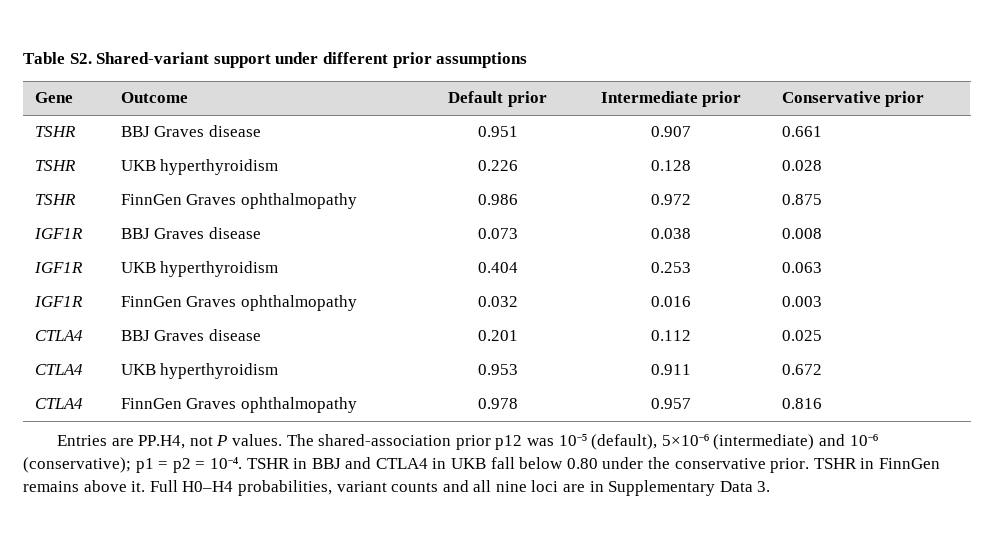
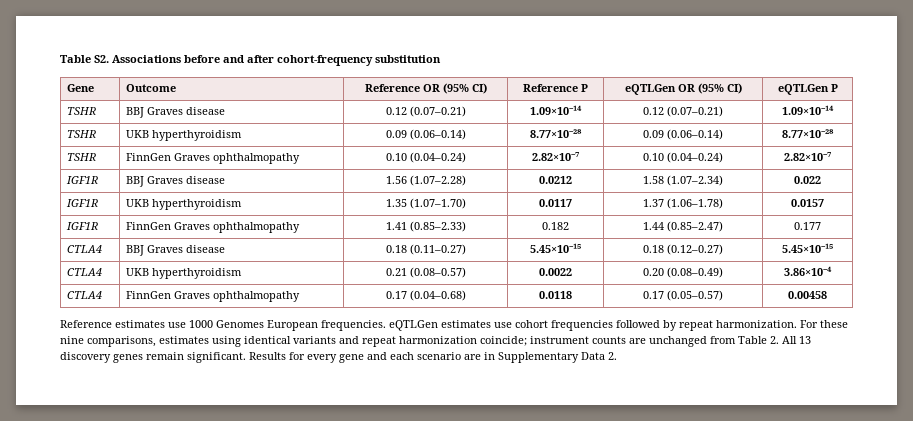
[96,52,528,68] [34,92,73,103] [120,92,188,103] [448,91,547,107] [600,91,742,107] [781,91,925,107] [34,126,76,137] [120,125,261,137] [477,126,518,137] [651,126,691,137] [781,126,822,137] [34,160,76,171] [120,159,279,175] [477,160,518,171] [651,160,691,171] [781,160,822,171] [34,194,76,205] [120,193,357,209] [477,194,518,205] [651,194,691,205] [781,194,822,205] [33,228,83,239] [120,227,261,239] [477,228,518,239] [651,228,691,239] [781,228,822,239] [33,262,83,273] [120,261,279,277] [477,262,518,273] [651,262,691,273] [781,262,822,273] [33,296,83,307] [120,295,357,311] [477,296,518,307] [651,296,691,307] [781,296,822,307] [34,330,83,341] [120,329,261,341] [477,330,518,341] [651,330,691,341] [781,330,822,341] [34,364,83,375] [120,363,279,379] [477,364,518,375] [651,364,691,375] [781,364,822,375] [34,398,83,409] [120,397,357,413] [477,398,518,409] [651,398,691,409] [781,398,822,409] [57,434,878,450] [23,457,940,473] [23,480,559,496] Shared-variant support under different prior assumptions // Gene | Outcome | Default prior | Intermediate prior | Conservative prior // TSHR | BBJ Graves disease | 0.951 | 0.907 | 0.661 // TSHR | UKB hyperthyroidism | 0.226 | 0.128 | 0.028 // TSHR | FinnGen Graves ophthalmopathy | 0.986 | 0.972 | 0.875 // IGF1R | BBJ Graves disease | 0.073 | 0.038 | 0.008 // IGF1R | UKB hyperthyroidism | 0.404 | 0.253 | 0.063 // IGF1R | FinnGen Graves ophthalmopathy | 0.032 | 0.016 | 0.003 // CTLA4 | BBJ Graves disease | 0.201 | 0.112 | 0.025 // CTLA4 | UKB hyperthyroidism | 0.953 | 0.911 | 0.672 // CTLA4 | FinnGen Graves ophthalmopathy | 0.978 | 0.957 | 0.816 // Entries are PP.H4, not P values. The shared-association prior p12 was 10⁻⁵ (default), 5×10⁻⁶ (intermediate) and 10⁻⁶ (conservative); p1 = p2 = 10⁻⁴. TSHR in BBJ and CTLA4 in UKB fall below 0.80 under the conservative prior. TSHR in FinnGen remains above it. Full H0–H4 probabilities, variant counts and all nine loci -> [112,55,441,66] [67,84,95,92] [126,84,177,92] [364,83,487,94] [523,84,588,92] [624,83,742,95] [777,84,838,95] [67,107,97,115] [126,107,226,118] [385,106,466,117] [530,105,582,115] [643,106,723,117] [782,105,834,115] [67,130,97,138] [126,130,243,141] [385,129,466,140] [530,129,582,138] [643,129,723,140] [782,129,834,138] [67,153,97,161] [126,153,301,164] [385,152,466,163] [532,152,579,161] [643,152,723,163] [784,152,831,161] [66,176,99,184] [126,176,226,187] [385,175,466,186] [539,176,572,184] [643,175,723,186] [794,176,821,184] [66,199,99,207] [126,199,243,210] [385,198,466,209] [539,199,572,207] [643,198,723,209] [791,199,824,207] [66,222,99,230] [126,222,301,233] [385,221,466,232] [542,222,569,230] [643,221,723,232] [794,222,821,230] [67,245,103,253] [126,245,226,256] [385,244,466,255] [530,243,581,253] [643,244,723,255] [782,243,833,253] [67,268,103,276] [126,268,243,279] [385,267,466,278] [539,268,572,276] [643,267,723,278] [784,266,832,276] [67,291,103,299] [126,291,301,302] [385,290,466,301] [539,291,572,299] [643,290,723,301] [788,291,827,299] [60,320,848,331] [60,336,811,347] [60,352,461,363] Associations before and after cohort-frequency substitution // Gene | Outcome | Reference OR (95% CI) | Reference P | eQTLGen OR (95% CI) | eQTLGen P // TSHR | BBJ Graves disease | 0.12 (0.07–0.21) | 1.09×10⁻¹⁴ | 0.12 (0.07–0.21) | 1.09×10⁻¹⁴ // TSHR | UKB hyperthyroidism | 0.09 (0.06–0.14) | 8.77×10⁻²⁸ | 0.09 (0.06–0.14) | 8.77×10⁻²⁸ // TSHR | FinnGen Graves ophthalmopathy | 0.10 (0.04–0.24) | 2.82×10⁻⁷ | 0.10 (0.04–0.24) | 2.82×10⁻⁷ // IGF1R | BBJ Graves disease | 1.56 (1.07–2.28) | 0.0212 | 1.58 (1.07–2.34) | 0.022 // IGF1R | UKB hyperthyroidism | 1.35 (1.07–1.70) | 0.0117 | 1.37 (1.06–1.78) | 0.0157 // IGF1R | FinnGen Graves ophthalmopathy | 1.41 (0.85–2.33) | 0.182 | 1.44 (0.85–2.47) | 0.177 // CTLA4 | BBJ Graves disease | 0.18 (0.11–0.27) | 5.45×10⁻¹⁵ | 0.18 (0.12–0.27) | 5.45×10⁻¹⁵ // CTLA4 | UKB hyperthyroidism | 0.21 (0.08–0.57) | 0.0022 | 0.20 (0.08–0.49) | 3.86×10⁻⁴ // CTLA4 | FinnGen Graves ophthalmopathy | 0.17 (0.04–0.68) | 0.0118 | 0.17 (0.05–0.57) | 0.00458 // Reference estimates use 1000 Genomes European frequencies. eQTLGen estimates use cohort frequencies followed by repeat harmonization. For these nine comparisons, estimates using identical variants and repeat harmonization coincide; instrument counts are unchanged from Table 2. All 13 discovery genes remain significant. Results for every gene and each scenario
[757,481,771,492] 3. -> [608,352,617,360] 2.

